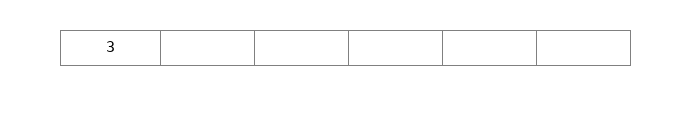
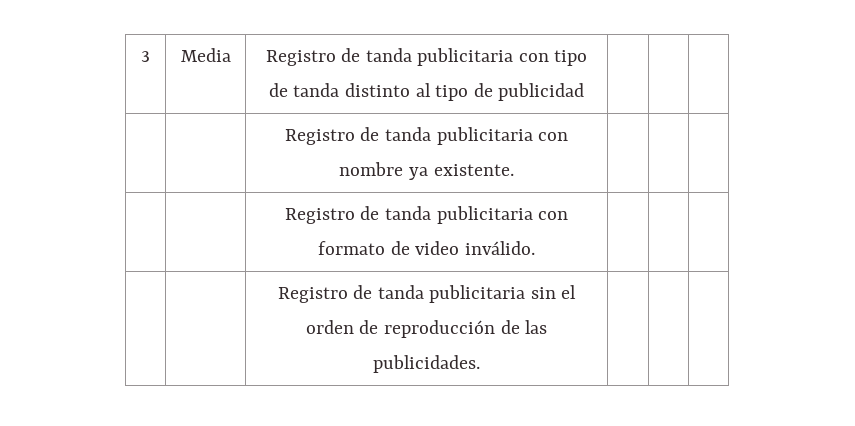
(115, 46) | -> [180,48,231,62] [265,48,588,66] [268,83,585,101] [284,127,569,145] [339,162,514,180] [284,206,569,224] [318,241,535,255] [277,285,577,303] [305,320,548,338] [373,355,480,373] Media | Registro de tanda publicitaria con tipo de tanda distinto al tipo de publicidad | | | // | | Registro de tanda publicitaria con nombre ya existente. | | | // | | Registro de tanda publicitaria con formato de video inválido. | | | // | | Registro de tanda publicitaria sin el orden de reproducción de las publicidades.

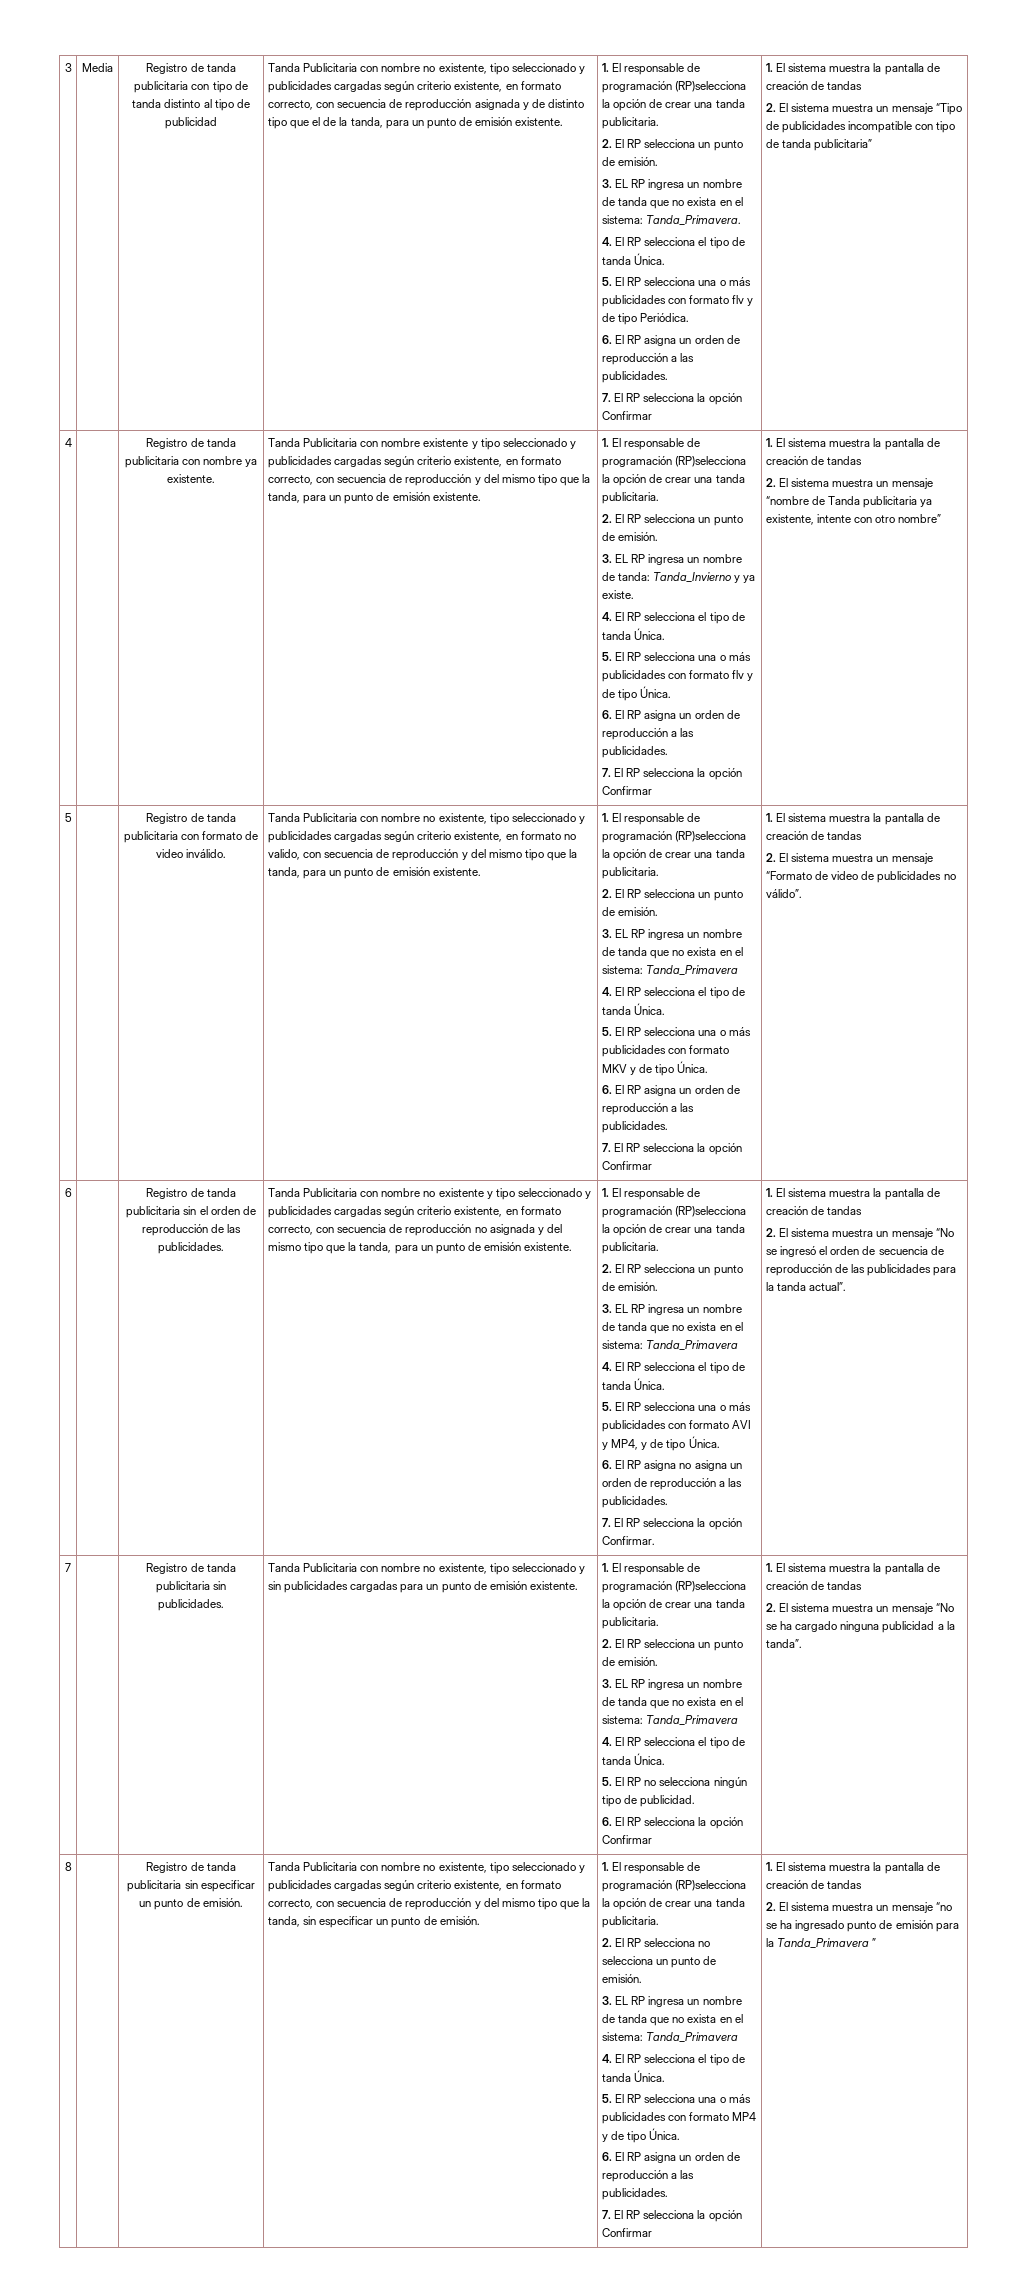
(585, 92) | | // -> [267,63,585,75] [267,81,561,93] [267,99,584,111] [267,117,564,129] [601,63,701,75] [601,81,747,93] [601,99,745,111] [601,117,659,129] [601,139,743,151] [601,157,659,166] [601,179,742,190] [601,197,743,209] [601,215,742,225] [601,237,745,249] [601,253,666,265] [601,277,751,286] [601,295,754,307] [601,313,690,325] [601,335,740,346] [601,353,695,365] [601,371,668,383] [601,393,742,405] [601,411,652,420] [765,63,940,75] [765,81,863,90] [765,103,962,115] [765,121,956,133] [765,139,873,151] [64,438,72,447] Tanda Publicitaria con nombre no existente, tipo seleccionado y publicidades cargadas según criterio existente, en formato correcto, con secuencia de reproducción asignada y de distinto tipo que el de la tanda, para un punto de emisión existente. | 1. El responsable de programación (RP)selecciona la opción de crear una tanda publicitaria. // 2. El RP selecciona un punto de emisión. // 3. EL RP ingresa un nombre de tanda que no exista en el sistema: Tanda_Primavera. // 4. El RP selecciona el tipo de tanda Única. // 5. El RP selecciona una o más publicidades con formato flv y de tipo Periódica. // 6. El RP asigna un orden de reproducción a las publicidades. // 7. El RP selecciona la opción Confirmar | 1. El sistema muestra la pantalla de creación de tandas // 2. El sistema muestra un mensaje “Tipo de publicidades incompatible con tipo de tanda publicitaria” // 4
(514, 170) | | // -> [267,438,576,450] [267,456,561,468] [267,474,591,486] [267,492,481,504] [601,438,701,450] [601,456,747,468] [601,474,745,486] [601,492,659,504] [601,514,743,526] [601,532,659,541] [601,554,742,565] [601,572,756,583] [601,590,634,599] [601,612,745,624] [601,628,666,640] [601,652,751,661] [601,670,754,682] [601,686,672,701] [601,710,740,721] [601,728,695,740] [601,746,668,758] [601,768,742,780] [601,786,652,795] [765,438,940,450] [765,456,863,465] [765,478,933,489] [765,496,933,508] [765,514,942,525] [64,813,72,822] Tanda Publicitaria con nombre existente y tipo seleccionado y publicidades cargadas según criterio existente, en formato correcto, con secuencia de reproducción y del mismo tipo que la tanda, para un punto de emisión existente. | 1. El responsable de programación (RP)selecciona la opción de crear una tanda publicitaria. // 2. El RP selecciona un punto de emisión. // 3. EL RP ingresa un nombre de tanda: Tanda_Invierno y ya existe. // 4. El RP selecciona el tipo de tanda Única. // 5. El RP selecciona una o más publicidades con formato flv y de tipo Única. // 6. El RP asigna un orden de reproducción a las publicidades. // 7. El RP selecciona la opción Confirmar | 1. El sistema muestra la pantalla de creación de tandas // 2. El sistema muestra un mensaje “nombre de Tanda publicitaria ya existente, intente con otro nombre” // 5
(535, 248) | | // -> [267,813,585,825] [267,831,576,843] [267,849,578,861] [267,867,481,879] [601,813,701,825] [601,831,747,843] [601,849,745,861] [601,867,659,879] [601,889,743,901] [601,907,659,916] [601,929,742,940] [601,947,743,959] [601,965,739,975] [601,987,745,999] [601,1003,666,1015] [601,1027,751,1036] [601,1045,730,1057] [601,1061,709,1076] [601,1085,740,1096] [601,1103,695,1115] [601,1121,668,1133] [601,1143,742,1155] [601,1161,652,1170] [765,813,940,825] [765,831,863,840] [765,853,933,864] [765,871,956,883] [765,889,802,898] [64,1188,72,1197] Tanda Publicitaria con nombre no existente, tipo seleccionado y publicidades cargadas según criterio existente, en formato no valido, con secuencia de reproducción y del mismo tipo que la tanda, para un punto de emisión existente. | 1. El responsable de programación (RP)selecciona la opción de crear una tanda publicitaria. // 2. El RP selecciona un punto de emisión. // 3. EL RP ingresa un nombre de tanda que no exista en el sistema: Tanda_Primavera // 4. El RP selecciona el tipo de tanda Única. // 5. El RP selecciona una o más publicidades con formato MKV y de tipo Única. // 6. El RP asigna un orden de reproducción a las publicidades. // 7. El RP selecciona la opción Confirmar | 1. El sistema muestra la pantalla de creación de tandas // 2. El sistema muestra un mensaje “Formato de video de publicidades no válido”. // 6
(480, 364) | | -> [267,1188,591,1200] [267,1206,561,1218] [267,1224,562,1236] [267,1242,573,1254] [601,1188,701,1200] [601,1206,747,1218] [601,1224,745,1236] [601,1242,659,1254] [601,1264,743,1276] [601,1282,659,1291] [601,1304,742,1315] [601,1322,743,1334] [601,1340,739,1350] [601,1362,745,1374] [601,1378,666,1390] [601,1402,751,1411] [601,1420,752,1432] [601,1436,720,1451] [601,1460,742,1471] [601,1478,743,1490] [601,1496,668,1508] [601,1518,742,1530] [601,1536,655,1545] [765,1188,940,1200] [765,1206,863,1215] [765,1228,954,1239] [765,1246,944,1257] [765,1264,957,1276] [765,1282,847,1291] [65,1563,71,1572] [146,1563,236,1574] [155,1581,227,1593] [158,1599,224,1611] [267,1563,585,1575] [267,1581,578,1593] [601,1563,701,1575] [601,1581,747,1593] [601,1599,745,1611] [601,1617,659,1629] [601,1639,743,1651] [601,1657,659,1666] [601,1679,742,1690] [601,1697,743,1709] [601,1715,739,1725] [601,1737,745,1749] [601,1753,666,1765] [601,1777,747,1788] [601,1795,696,1807] [601,1817,743,1829] [601,1835,652,1844] [765,1563,940,1575] [765,1581,863,1590] [765,1603,954,1614] [765,1621,955,1633] [765,1639,802,1648] [64,1862,72,1871] [146,1862,236,1873] [127,1880,255,1892] [139,1898,243,1910] [267,1862,585,1874] [267,1880,561,1892] [267,1898,591,1910] [267,1916,480,1928] [601,1862,701,1874] [601,1880,747,1892] [601,1898,745,1910] [601,1916,659,1928] [601,1938,711,1947] [601,1956,717,1968] [601,1974,642,1983] [601,1996,742,2007] [601,2014,743,2026] [601,2032,739,2042] [601,2054,745,2066] [601,2070,666,2082] [601,2094,751,2103] [601,2112,757,2124] [601,2128,681,2143] [601,2152,740,2163] [601,2170,695,2182] [601,2188,668,2200] [601,2210,742,2222] [601,2228,652,2237] [765,1862,940,1874] [765,1880,863,1889] [765,1902,952,1913] [765,1920,959,1932] [765,1938,877,1948] Tanda Publicitaria con nombre no existente y tipo seleccionado y publicidades cargadas según criterio existente, en formato correcto, con secuencia de reproducción no asignada y del mismo tipo que la tanda, para un punto de emisión existente. | 1. El responsable de programación (RP)selecciona la opción de crear una tanda publicitaria. // 2. El RP selecciona un punto de emisión. // 3. EL RP ingresa un nombre de tanda que no exista en el sistema: Tanda_Primavera // 4. El RP selecciona el tipo de tanda Única. // 5. El RP selecciona una o más publicidades con formato AVI y MP4, y de tipo Única. // 6. El RP asigna no asigna un orden de reproducción a las publicidades. // 7. El RP selecciona la opción Confirmar. | 1. El sistema muestra la pantalla de creación de tandas // 2. El sistema muestra un mensaje “No se ingresó el orden de secuencia de reproducción de las publicidades para la tanda actual”. // 7 | | Registro de tanda publicitaria sin publicidades. | Tanda Publicitaria con nombre no existente, tipo seleccionado y sin publicidades cargadas para un punto de emisión existente. | 1. El responsable de programación (RP)selecciona la opción de crear una tanda publicitaria. // 2. El RP selecciona un punto de emisión. // 3. EL RP ingresa un nombre de tanda que no exista en el sistema: Tanda_Primavera // 4. El RP selecciona el tipo de tanda Única. // 5. El RP no selecciona ningún tipo de publicidad. // 6. El RP selecciona la opción Confirmar | 1. El sistema muestra la pantalla de creación de tandas // 2. El sistema muestra un mensaje “No se ha cargado ninguna publicidad a la tanda”. // 8 | | Registro de tanda publicitaria sin especificar un punto de emisión. | Tanda Publicitaria con nombre no existente, tipo seleccionado y publicidades cargadas según criterio existente, en formato correcto, con secuencia de reproducción y del mismo tipo que la tanda, sin especificar un punto de emisión. | 1. El responsable de programación (RP)selecciona la opción de crear una tanda publicitaria. // 2. El RP selecciona no selecciona un punto de emisión. // 3. EL RP ingresa un nombre de tanda que no exista en el sistema: Tanda_Primavera // 4. El RP selecciona el tipo de tanda Única. // 5. El RP selecciona una o más publicidades con formato MP4 y de tipo Única. // 6. El RP asigna un orden de reproducción a las publicidades. // 7. El RP selecciona la opción Confirmar | 1. El sistema muestra la pantalla de creación de tandas // 2. El sistema muestra un mensaje “no se ha ingresado punto de emisión para la Tanda_Primavera ”

